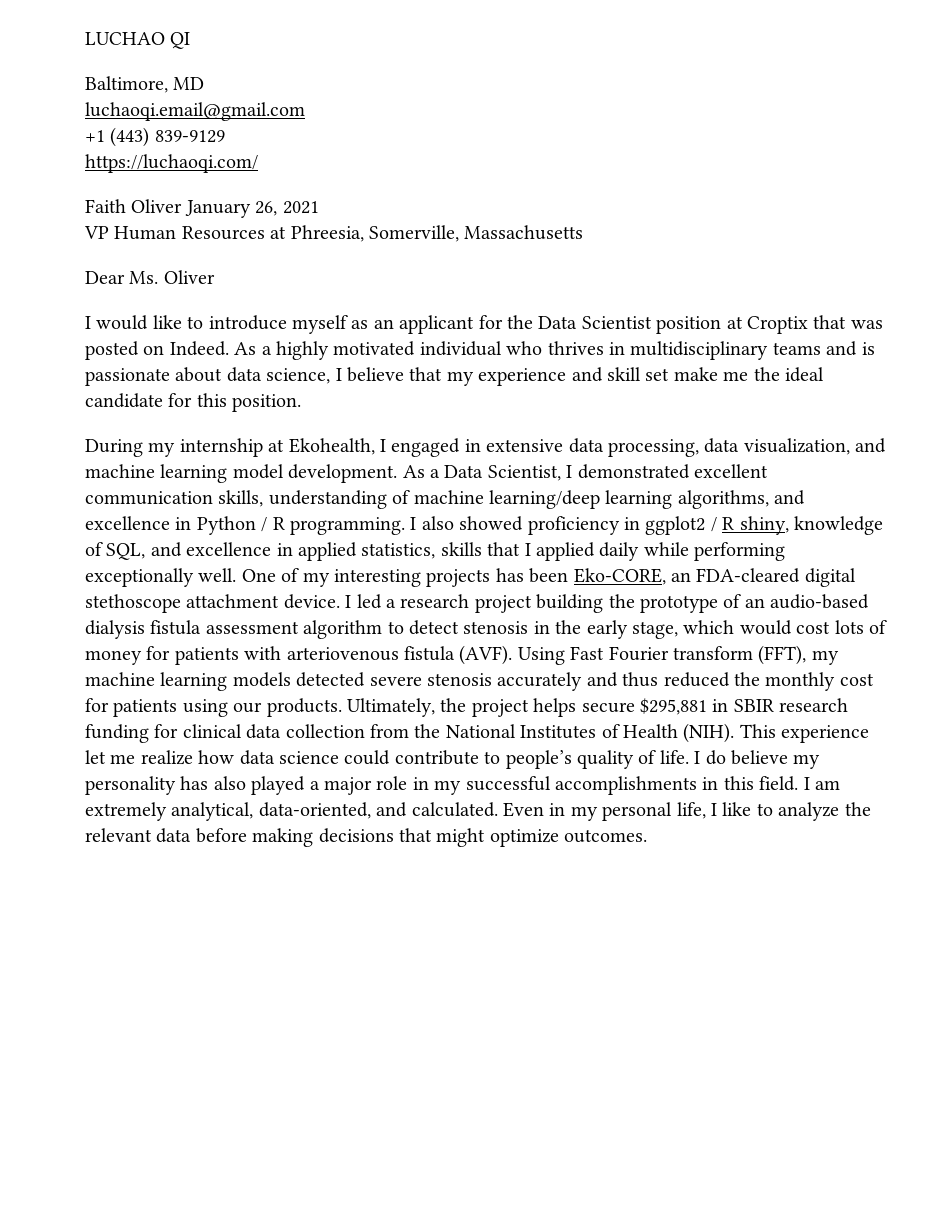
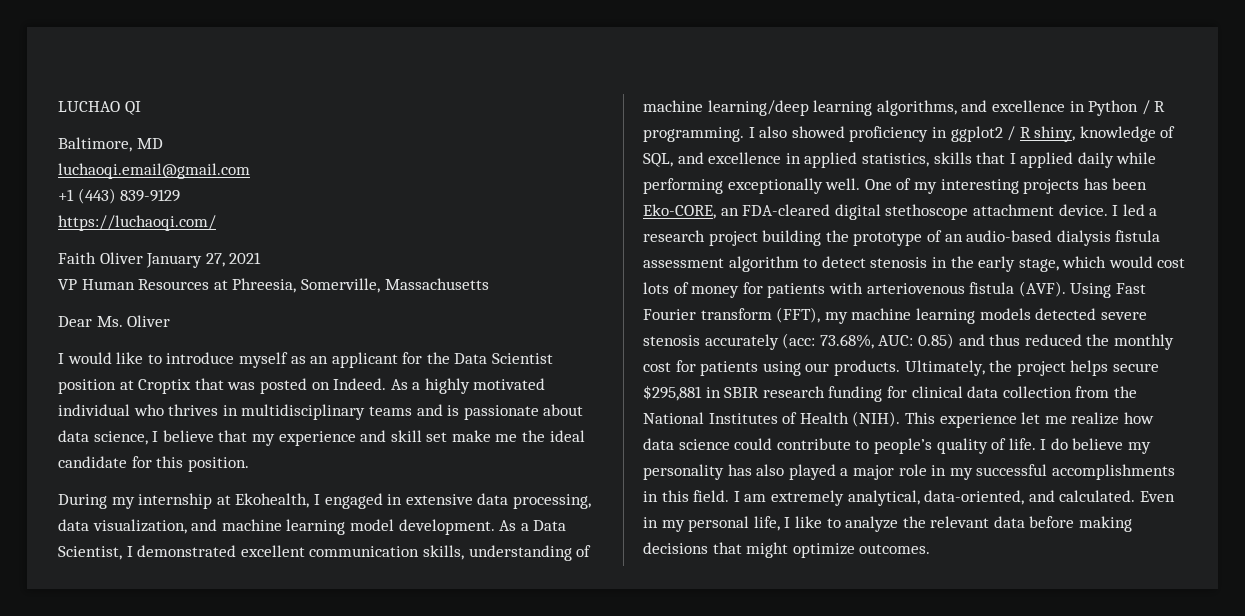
[255,201,278,216] 26, -> [205,253,225,267] 27,
(583, 681) none -> [782,333,954,349] (acc: 73.68%, AUC: 0.85)

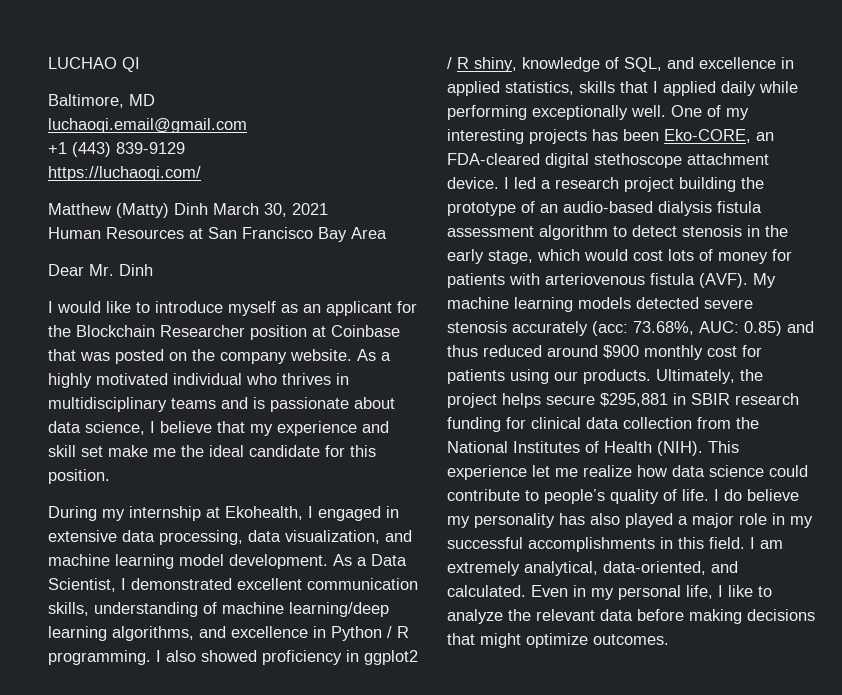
[58,252,225,268] Faith Oliver January 27, -> [48,203,287,218] Matthew (Matty) Dinh March 30,
[58,279,77,290] VP -> (328, 209) none
[232,278,489,293] Phreesia, Somerville, Massachusetts -> [208,227,387,242] San Francisco Bay Area
[96,315,171,327] Ms. Oliver -> [89,264,153,276] Mr. Dinh
[454,353,554,364] Data Scientist -> [76,325,245,337] Blockchain Researcher
[138,379,192,394] Croptix -> [331,325,400,337] Coinbase
[333,378,387,390] Indeed. -> [192,349,352,364] the company website.
[1070,283,1146,298] [643,307,848,324] Using Fast Fourier transform (FFT), my -> [753,273,776,288] My
[1086,334,1110,346] the -> [547,345,639,359] around $900

